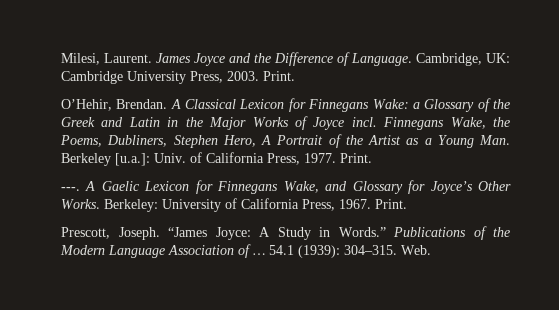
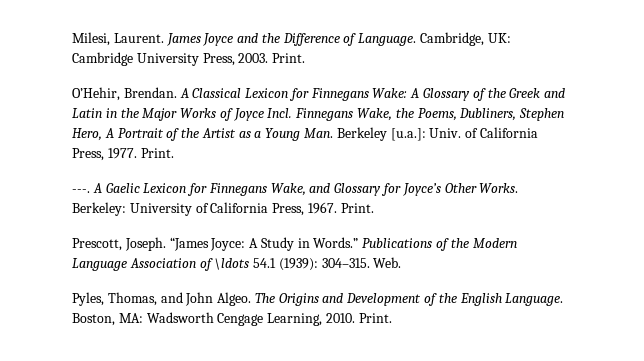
[412,102,420,109] a -> [410,88,420,98] A
[351,117,377,127] incl. -> [267,108,293,118] Incl.
[253,253,265,255] … -> [214,258,250,270] \ldots
(431, 250) none -> [72,292,564,306] [72,312,392,326] // Pyles, Thomas, and John Algeo. The Origins and Development of the English Language. Boston, MA: Wadsworth Cengage Learning, 2010. Print.

